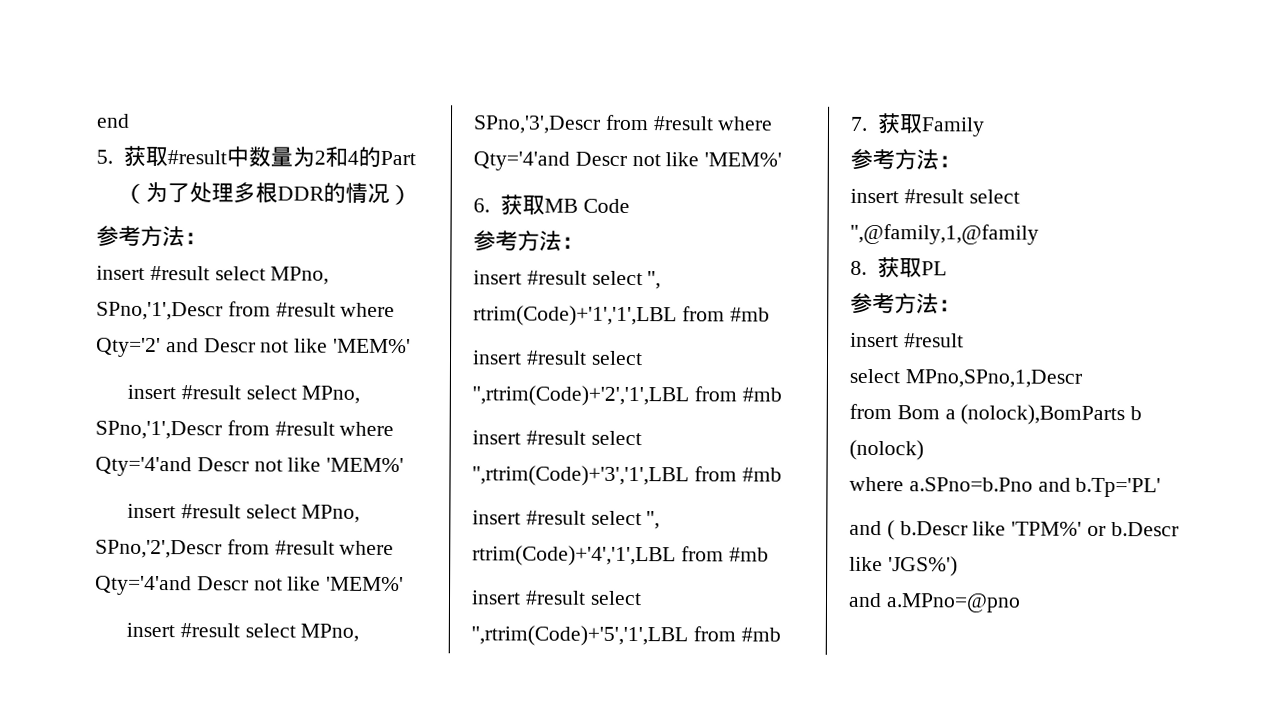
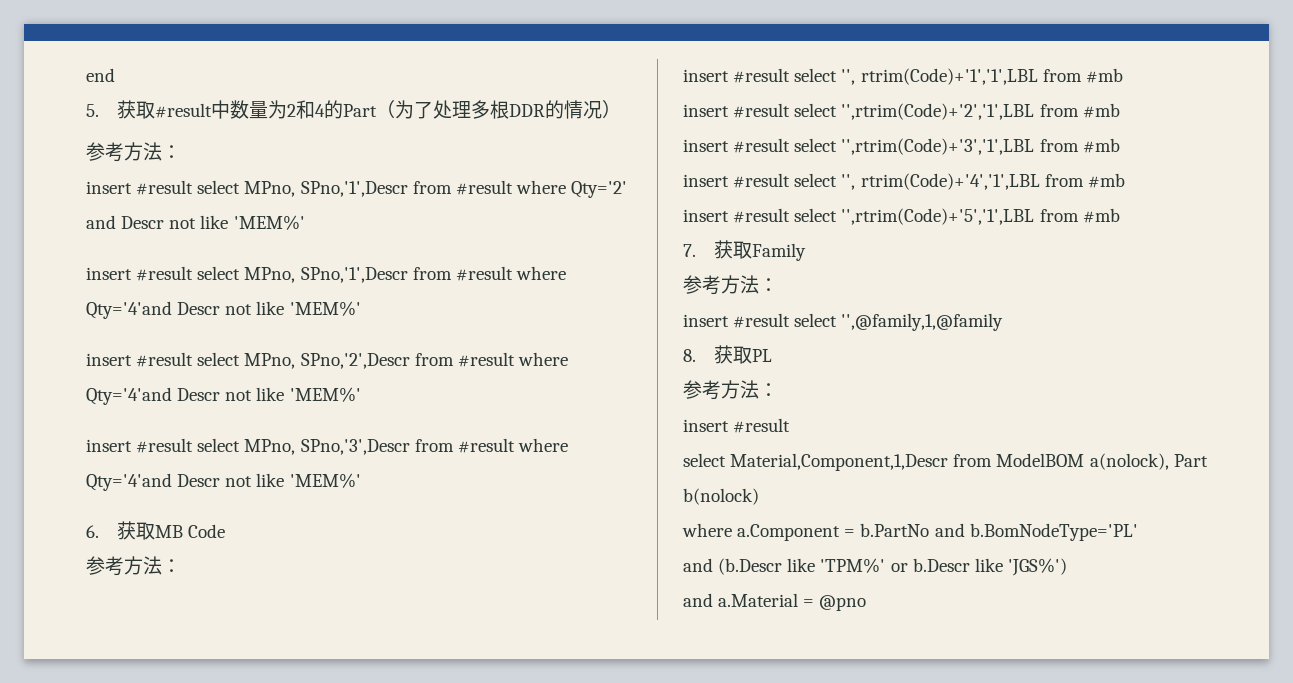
[904,369,1082,388] [849,403,1143,426] [849,439,924,461] [849,476,1162,498] [849,520,968,541] MPno,SPno,1,Descr // from Bom a (nolock),BomParts b (nolock) // where a.SPno=b.Pno and b.Tp='PL' // and ( b.Descr -> [730,453,1208,471] [683,488,759,505] [682,523,1138,541] [683,558,783,575] Material,Component,1,Descr from ModelBOM a(nolock), Part b(nolock) // where a.Component = b.PartNo and b.BomNodeType='PL' // and (b.Descr
[885,593,1021,613] a.MPno=@pno -> [718,593,867,611] a.Material = @pno

